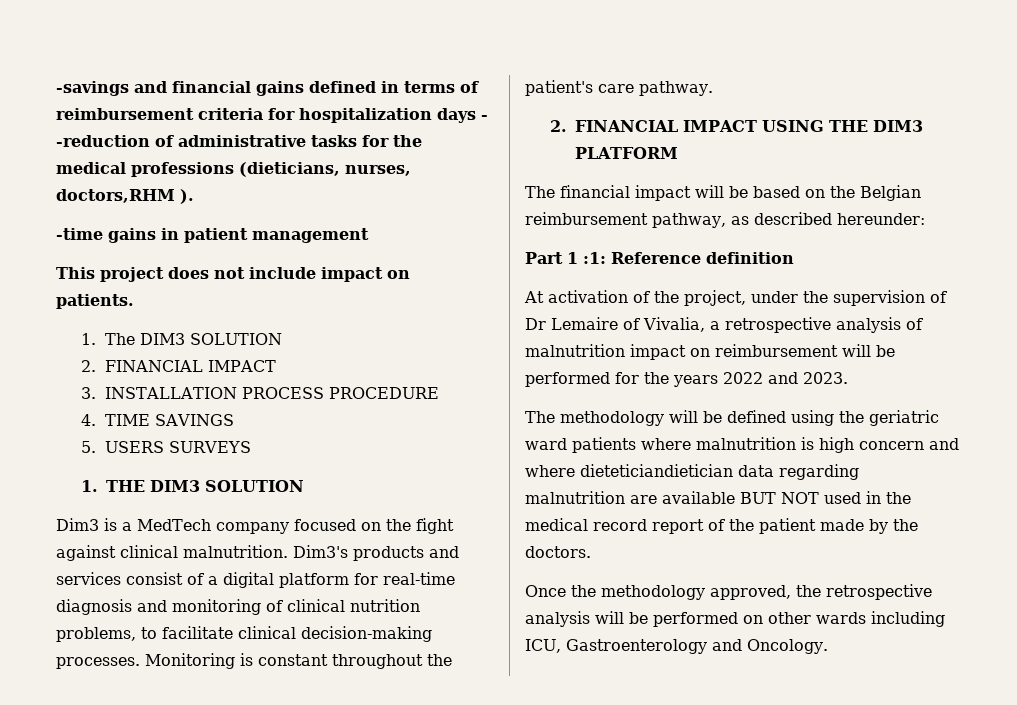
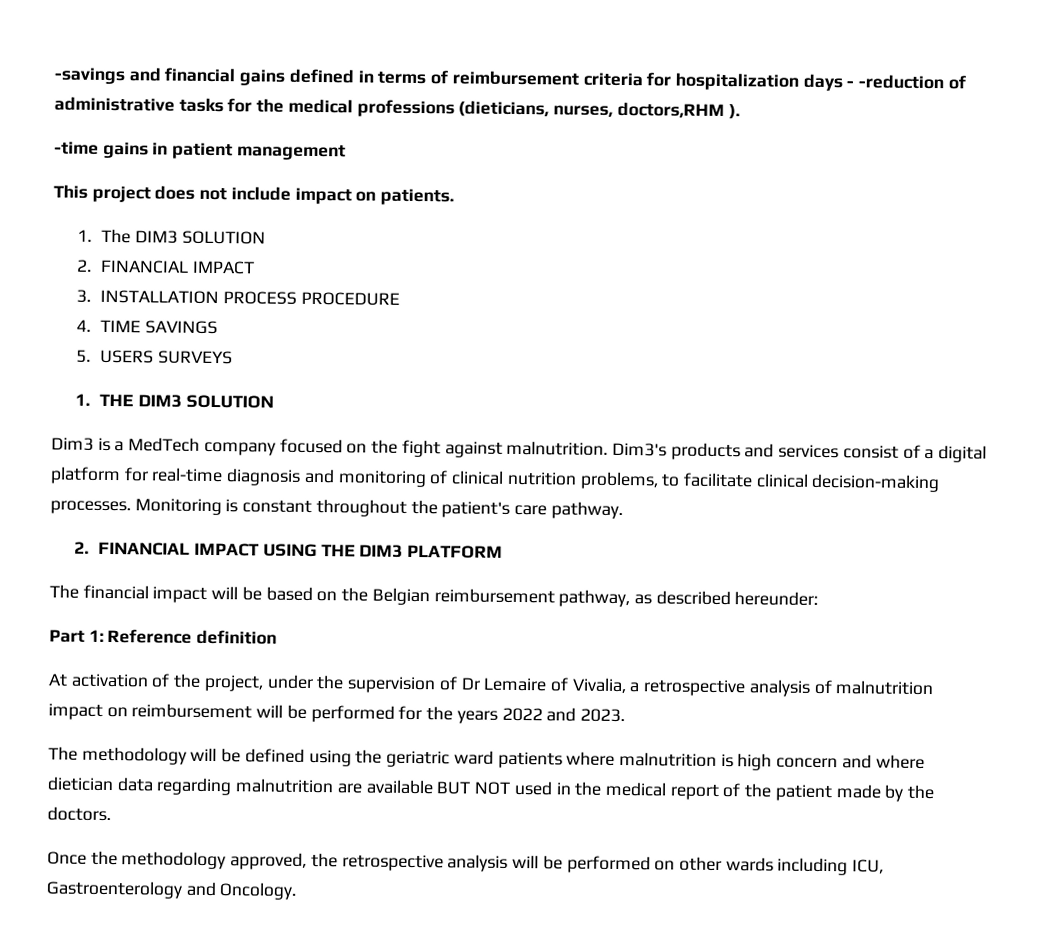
[120,545,178,558] clinical -> (503, 449) none
[567,252,606,264] 1 :1: -> [88,629,104,642] 1:
[580,464,733,477] dieteticiandietician -> [47,776,114,792] dietician
[593,519,647,531] record -> (667, 789) none

